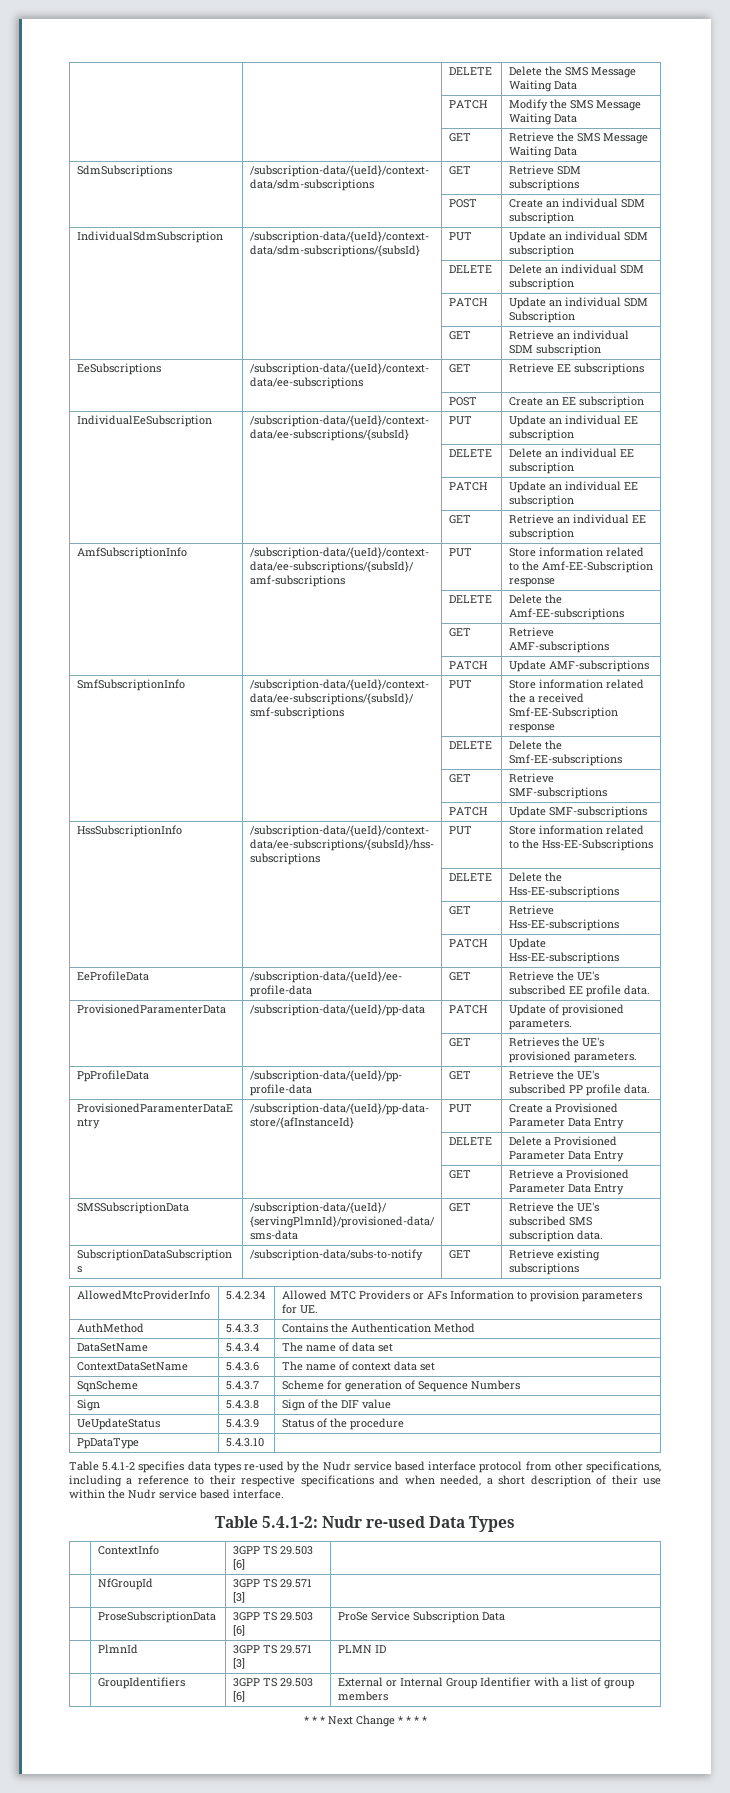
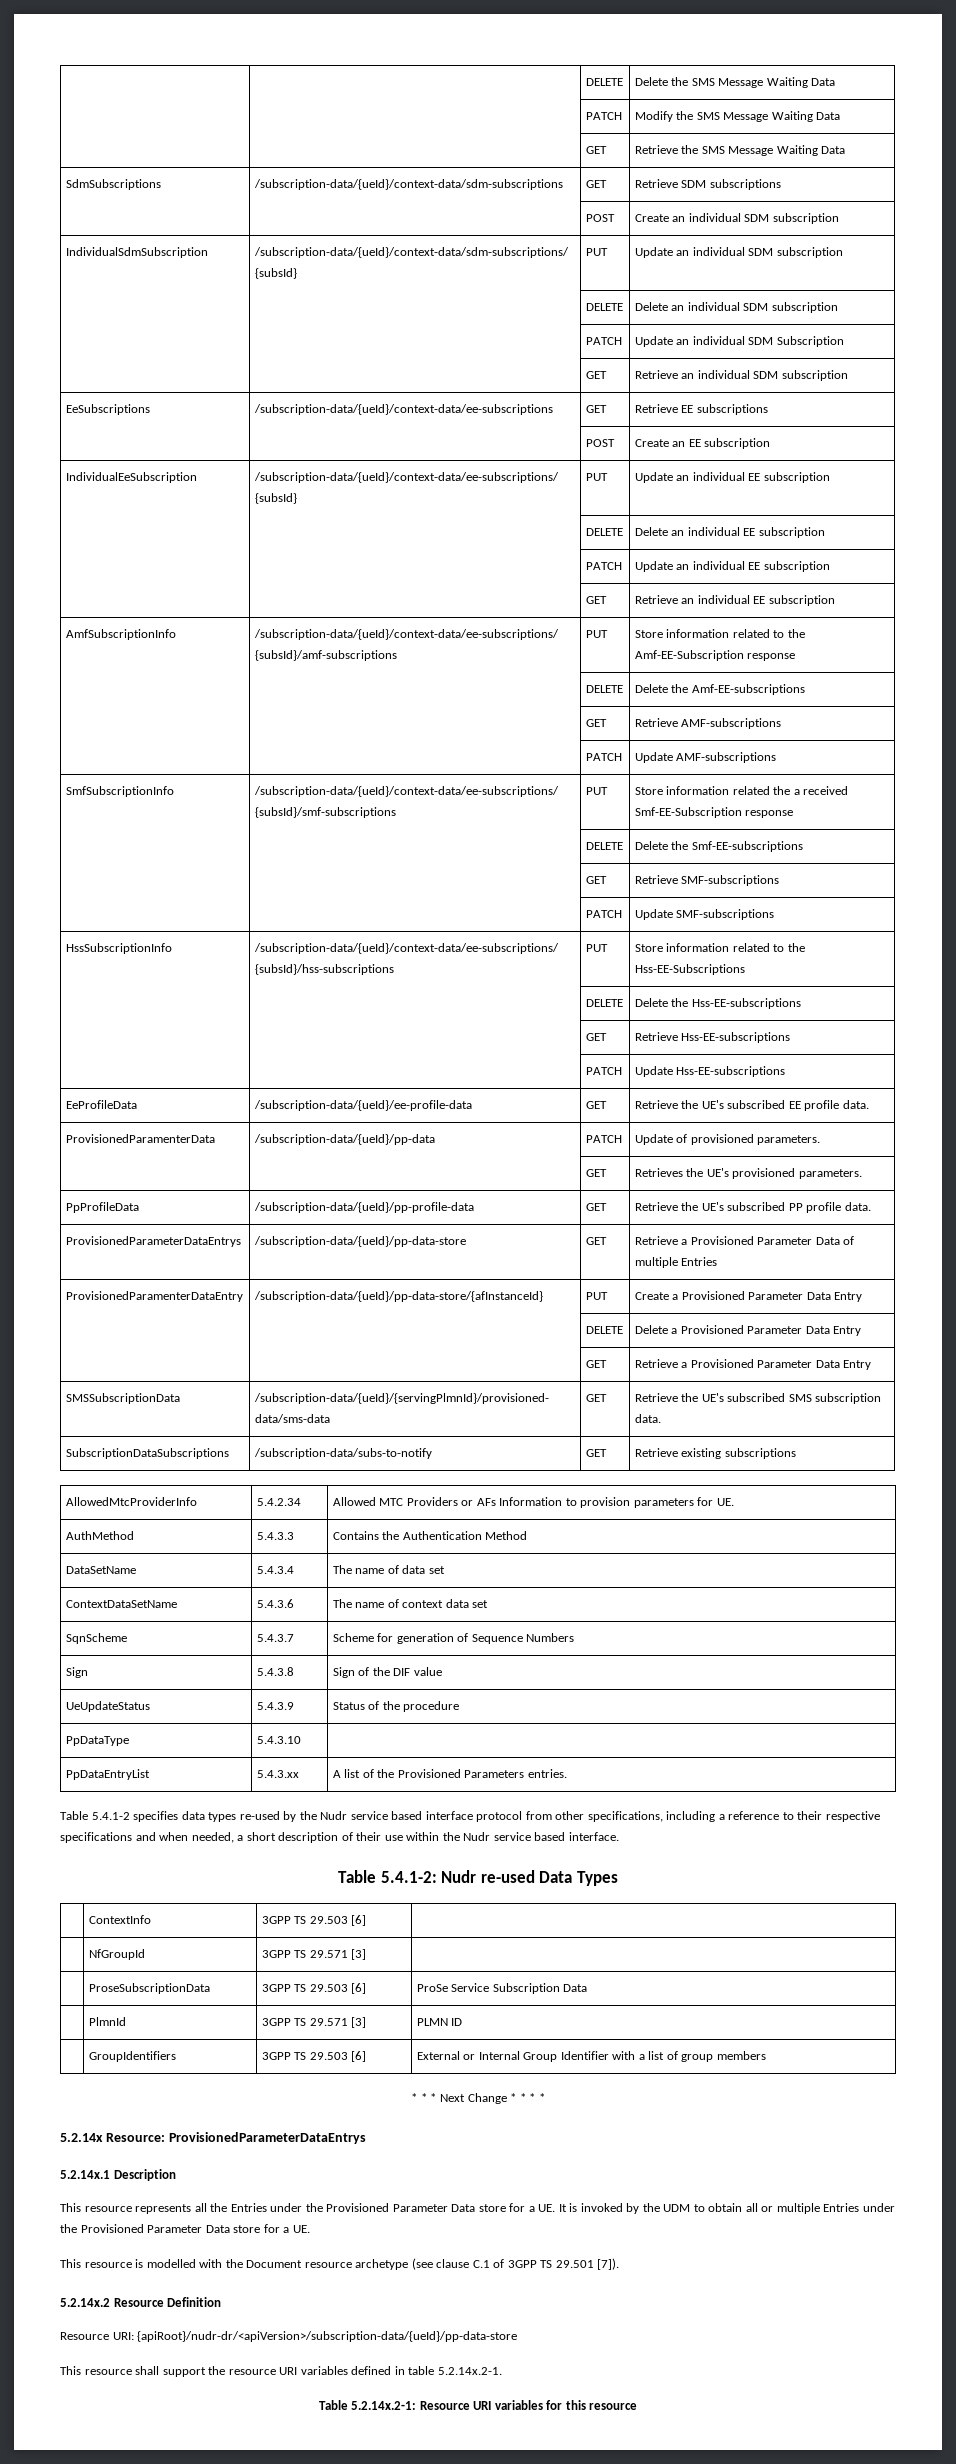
(650, 1089) none -> [65,1236,241,1247] [253,1236,466,1247] [585,1237,607,1245] [634,1236,855,1245] [634,1257,718,1268] // ProvisionedParameterDataEntrys | /subscription-data/{ueId}/pp-data-store | GET | Retrieve a Provisioned Parameter Data of multiple Entries
(264, 1442) none -> [65,1769,150,1780] [256,1770,299,1778] [332,1769,567,1778] // PpDataEntryList | 5.4.3.xx | A list of the Provisioned Parameters entries.
(427, 1720) none -> [60,2132,366,2144] [60,2169,176,2181] [60,2203,895,2214] [60,2224,310,2233] [60,2258,620,2270] [60,2297,222,2307] [60,2331,518,2342] [60,2366,502,2377] [318,2400,638,2410] // 5.2.14x Resource: ProvisionedParameterDataEntrys // 5.2.14x.1 Description // This resource represents all the Entries under the Provisioned Parameter Data store for a UE. It is invoked by the UDM to obtain all or multiple Entries under the Provisioned Parameter Data store for a UE. // This resource is modelled with the Document resource archetype (see clause C.1 of 3GPP TS 29.501 [7]). // 5.2.14x.2 Resource Definition // Resource URI: {apiRoot}/nudr-dr/<apiVersion>/subscription-data/{ueId}/pp-data-store // This resource shall support the resource URI variables defined in table 5.2.14x.2-1. // Table 5.2.14x.2-1: Resource URI variables for this resource

